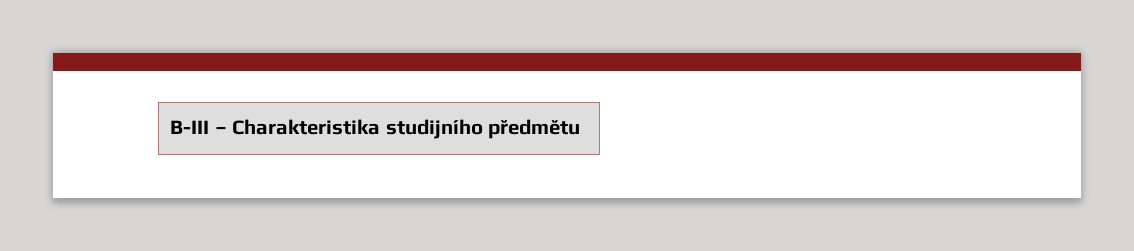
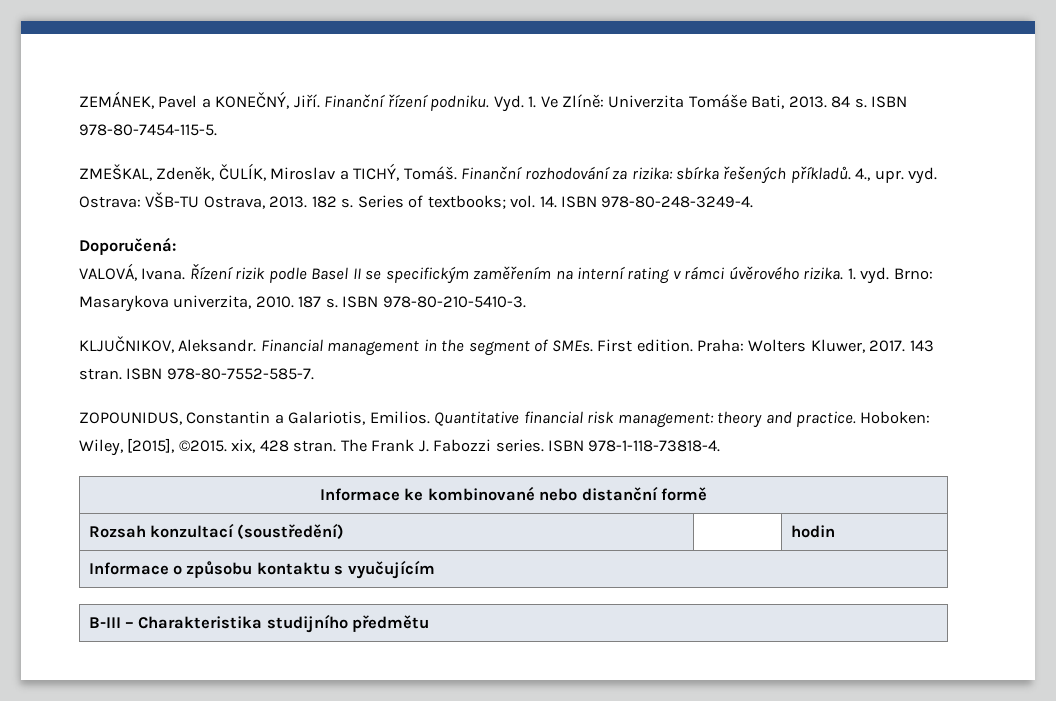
(170, 127) none -> [79,91,908,112] [79,124,217,136] [79,163,938,184] [79,192,754,209] [79,237,176,255] [79,263,933,284] [79,295,526,312] [79,336,934,356] [79,368,314,380] [79,411,931,428] [79,438,721,456] [319,486,708,501] [88,523,345,539] [790,525,835,538] [88,560,435,579] ZEMÁNEK, Pavel a KONEČNÝ, Jiří. Finanční řízení podniku. Vyd. 1. Ve Zlíně: Univerzita Tomáše Bati, 2013. 84 s. ISBN 978-80-7454-115-5. // ZMEŠKAL, Zdeněk, ČULÍK, Miroslav a TICHÝ, Tomáš. Finanční rozhodování za rizika: sbírka řešených příkladů. 4., upr. vyd. Ostrava: VŠB-TU Ostrava, 2013. 182 s. Series of textbooks; vol. 14. ISBN 978-80-248-3249-4. // Doporučená: // VALOVÁ, Ivana. Řízení rizik podle Basel II se specifickým zaměřením na interní rating v rámci úvěrového rizika. 1. vyd. Brno: Masarykova univerzita, 2010. 187 s. ISBN 978-80-210-5410-3. // KLJUČNIKOV, Aleksandr. Financial management in the segment of SMEs. First edition. Praha: Wolters Kluwer, 2017. 143 stran. ISBN 978-80-7552-585-7. // ZOPOUNIDUS, Constantin a Galariotis, Emilios. Quantitative financial risk management: theory and practice. Hoboken: Wiley, [2015], ©2015. xix, 428 stran. The Frank J. Fabozzi series. ISBN 978-1-118-73818-4. // Informace ke kombinované nebo distanční formě // Rozsah konzultací (soustředění) | | hodin // Informace o způsobu kontaktu s vyučujícím //

